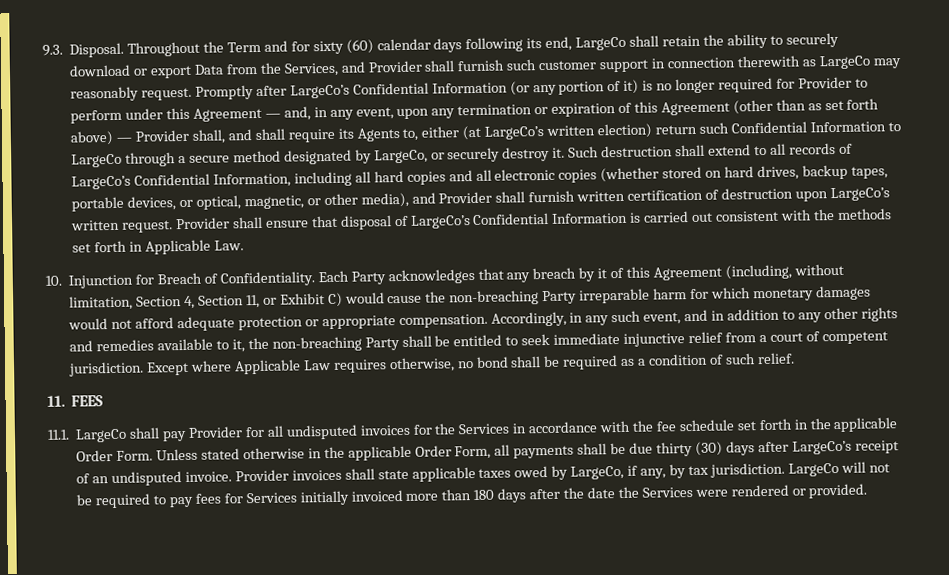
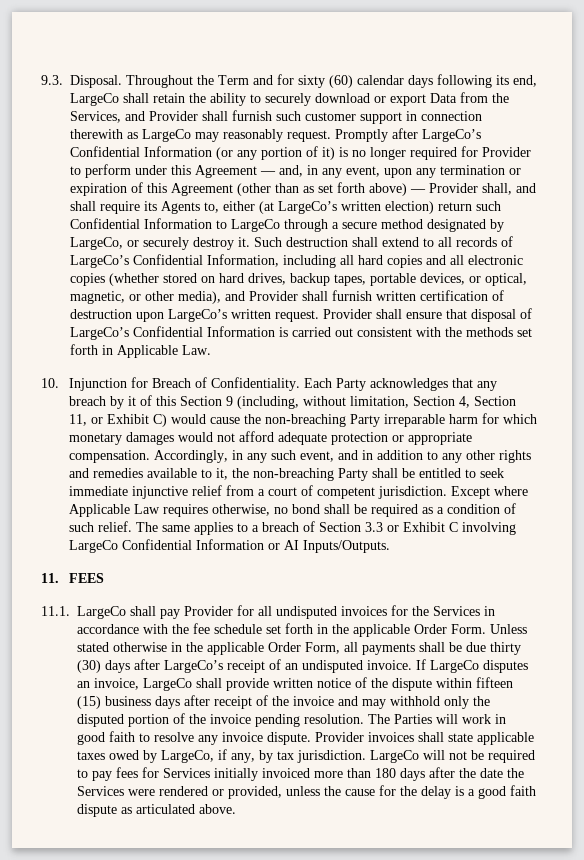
[652,266,722,281] Agreement -> [179,396,233,406] Section 9
(795, 358) none -> [135,521,516,535] [68,539,390,553] The same applies to a breach of Section 3.3 or Exhibit C involving LargeCo Confidential Information or AI Inputs/Outputs.
(232, 477) none -> [416,659,528,673] [77,677,513,691] [77,695,490,709] [77,713,506,727] [77,731,311,745] If LargeCo disputes an invoice, LargeCo shall provide written notice of the dispute within fifteen (15) business days after receipt of the invoice and may withhold only the disputed portion of the invoice pending resolution. The Parties will work in good faith to resolve any invoice dispute.
[808,483,868,499] provided. -> [228,785,536,799] [77,804,236,817] provided, unless the cause for the delay is a good faith dispute as articulated above.

